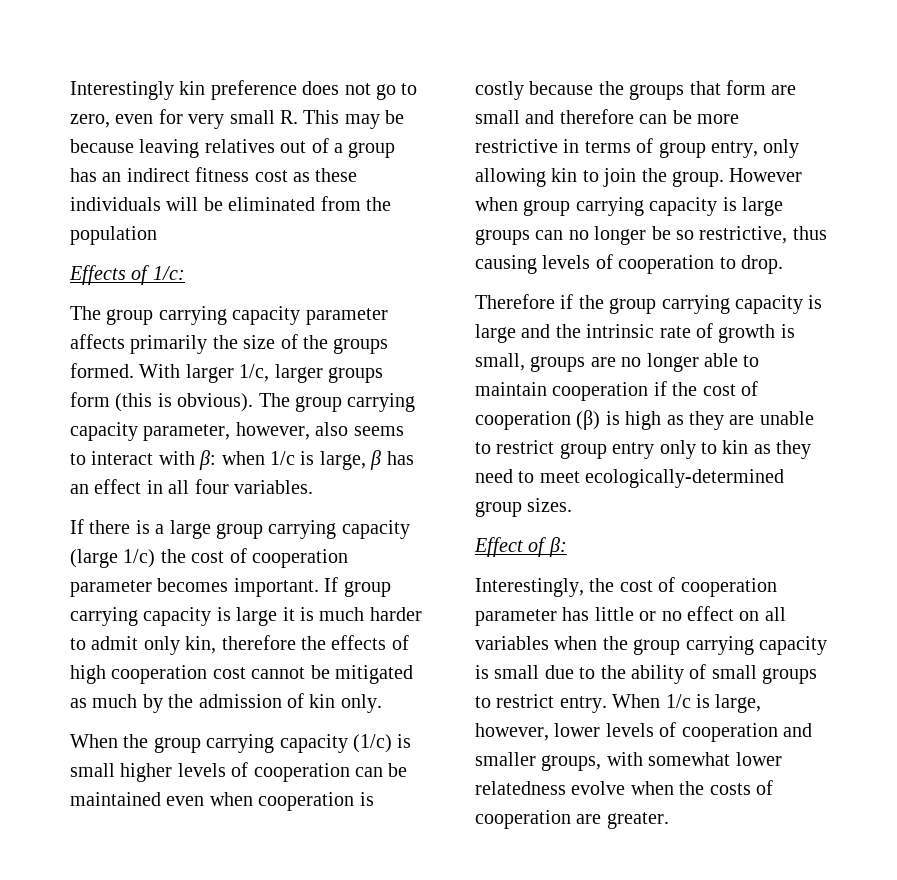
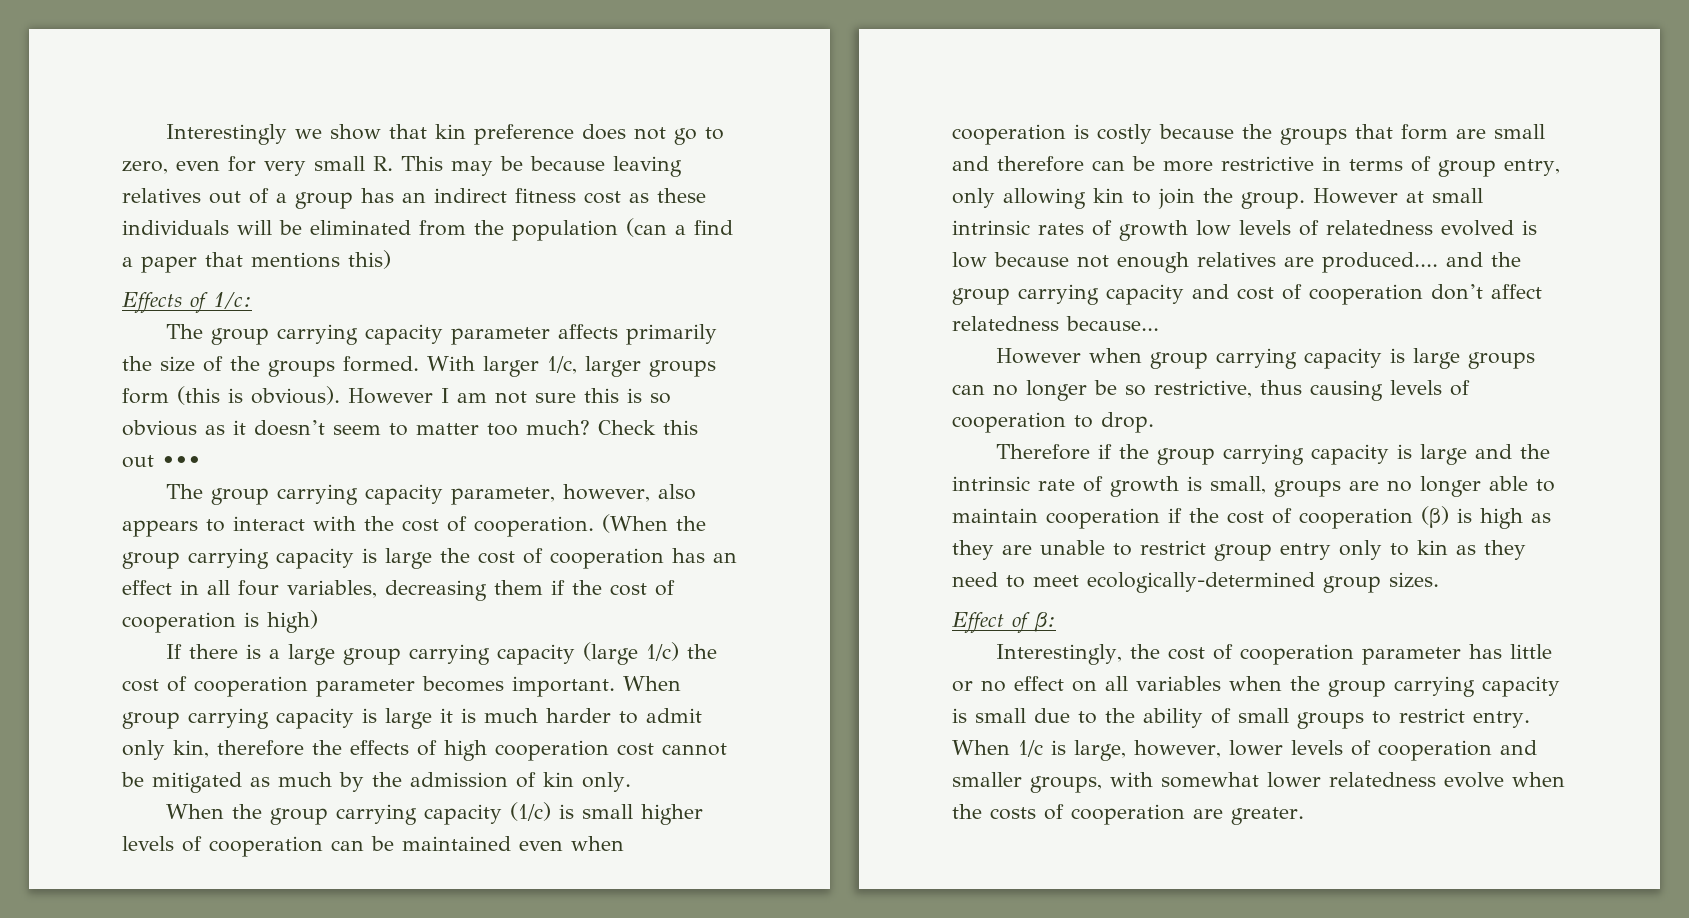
(174, 90) none -> [294,124,427,140] we show that
(157, 235) none -> [626,218,733,237] [122,250,391,273] (can a find a paper that mentions this)
(254, 402) none -> [348,388,671,404] [122,420,698,436] [122,455,201,468] However I am not sure this is so obvious as it doesn’t seem to matter too much? Check this out ••• //
[353,426,404,436] seems -> [122,520,198,537] appears
[199,450,382,470] β: when 1/c is large, β -> [364,514,706,537] [122,548,664,569] the cost of cooperation. (When the group carrying capacity is large the cost of cooperation
[234,480,313,494] variables. -> [287,580,675,601] [122,610,318,633] variables, decreasing them if the cost of cooperation is high)
[324,577,339,592] If -> [623,676,681,691] When
(803, 175) none -> [1406,188,1483,203] [952,220,1537,241] [952,252,1521,273] [952,284,1542,305] [952,316,1159,331] [995,348,1081,364] at small intrinsic rates of growth low levels of relatedness evolved is low because not enough relatives are produced.... and the group carrying capacity and cost of cooperation don’t affect relatedness because... // However

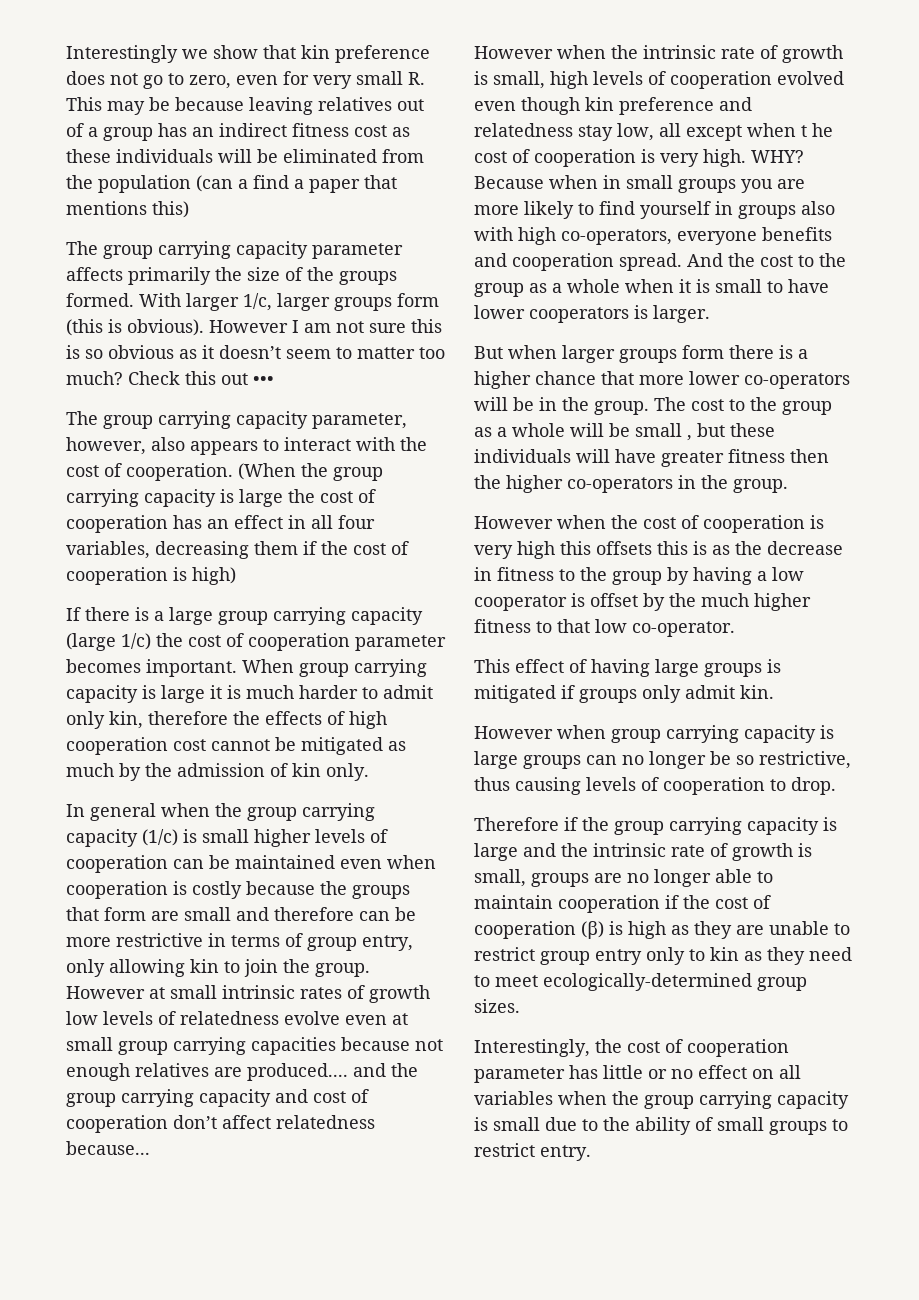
[122,292,252,313] // Effects of 1/c: -> (189, 209) none
[165,804,224,819] When -> [66,803,210,821] In general when
[1441,220,1537,236] [952,252,987,268] evolved is low -> [284,1011,408,1025] [66,1037,336,1055] evolve even at small group carrying capacities
(1159, 323) none -> [474,45,843,63] [474,71,844,89] [474,97,752,115] [474,123,833,141] [474,149,804,167] [474,175,805,193] [474,201,835,219] [474,227,832,245] [474,253,846,271] [474,279,829,297] [474,305,710,323] [474,345,808,363] [474,371,850,389] [474,397,832,415] [474,423,775,441] [474,449,829,467] [474,475,788,493] [474,515,824,533] [474,541,843,559] [474,567,804,585] [474,593,811,611] [474,619,735,637] [474,659,781,677] [474,685,774,703] // However when the intrinsic rate of growth is small, high levels of cooperation evolved even though kin preference and relatedness stay low, all except when t he cost of cooperation is very high. WHY? Because when in small groups you are more likely to find yourself in groups also with high co-operators, everyone benefits and cooperation spread. And the cost to the group as a whole when it is small to have lower cooperators is larger. // But when larger groups form there is a higher chance that more lower co-operators will be in the group. The cost to the group as a whole will be small , but these individuals will have greater fitness then the higher co-operators in the group. // However when the cost of cooperation is very high this offsets this is as the decrease in fitness to the group by having a low cooperator is offset by the much higher fitness to that low co-operator. // This effect of having large groups is mitigated if groups only admit kin.
[952,612,1056,633] // Effect of β: -> (520, 1006) none
[952,740,1537,761] [952,772,1565,793] [952,804,1304,825] When 1/c is large, however, lower levels of cooperation and smaller groups, with somewhat lower relatedness evolve when the costs of cooperation are greater. -> (591, 1153) none

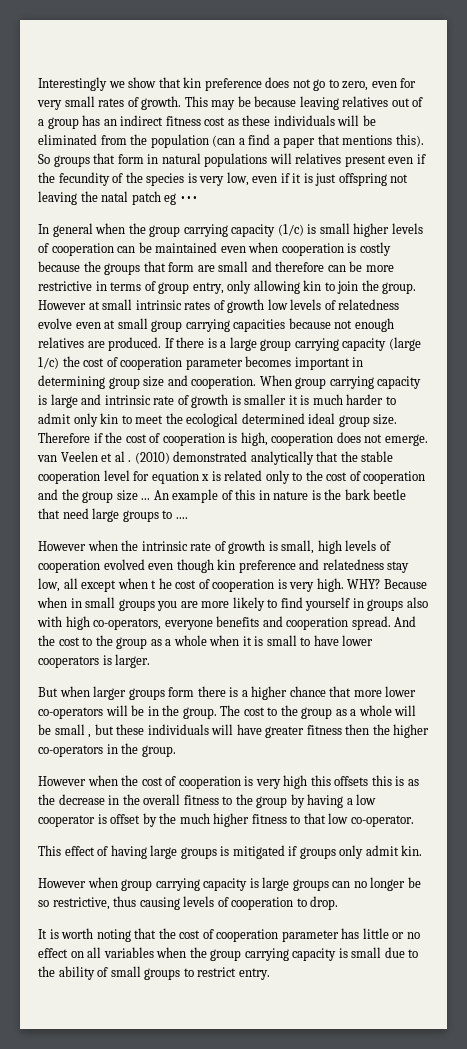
[408,72,425,85] R. -> [98,96,182,110] rates of growth.
[152,201,189,218] [66,241,403,259] [66,267,397,285] [66,293,439,311] [66,319,442,336] [66,345,445,359] [66,371,274,385] [66,411,407,429] [66,437,427,455] [66,463,383,481] [66,489,376,507] [66,515,375,533] [66,541,409,559] [66,567,236,585] [66,607,423,625] [66,633,446,651] [66,659,427,677] [66,685,433,703] [66,711,387,729] [66,737,406,755] [66,763,369,781] this) // The group carrying capacity parameter affects primarily the size of the groups formed. With larger 1/c, larger groups form (this is obvious). However I am not sure this is so obvious as it doesn’t seem to matter too much? Check this out ••• // The group carrying capacity parameter, however, also appears to interact with the cost of cooperation. (When the group carrying capacity is large the cost of cooperation has an effect in all four variables, decreasing them if the cost of cooperation is high) // If there is a large group carrying capacity (large 1/c) the cost of cooperation parameter becomes important. When group carrying capacity is large it is much harder to admit only kin, therefore the effects of high cooperation cost cannot be mitigated as much by the admission of kin only. -> [395,134,424,147] [38,153,426,167] [38,172,409,186] [38,191,198,205] this). So groups that form in natural populations will relatives present even if the fecundity of the species is very low, even if it is just offspring not leaving the natal patch eg •••
[247,1063,418,1081] [66,1089,369,1107] [66,1115,375,1133] [66,1141,150,1155] produced.... and the group carrying capacity and cost of cooperation don’t affect relatedness because... -> [108,337,421,351] [38,356,364,370] [38,375,422,389] [38,394,396,408] [38,413,398,427] [38,432,428,446] [37,451,394,465] [38,470,426,484] [38,489,407,503] [38,508,188,522] produced. If there is a large group carrying capacity (large 1/c) the cost of cooperation parameter becomes important in determining group size and cooperation. When group carrying capacity is large and intrinsic rate of growth is smaller it is much harder to admit only kin to meet the ecological determined ideal group size. Therefore if the cost of cooperation is high, cooperation does not emerge. van Veelen et al . (2010) demonstrated analytically that the stable cooperation level for equation x is related only to the cost of cooperation and the group size ... An example of this in nature is the bark beetle that need large groups to ....
(492, 574) none -> [122,794,181,805] the overall
[474,817,837,835] [474,843,812,861] [474,869,773,887] [474,895,771,913] [474,921,850,939] [474,947,852,965] [474,973,807,991] [474,999,520,1013] [474,1039,590,1057] Therefore if the group carrying capacity is large and the intrinsic rate of growth is small, groups are no longer able to maintain cooperation if the cost of cooperation (β) is high as they are unable to restrict group entry only to kin as they need to meet ecologically-determined group sizes. // Interestingly, -> [38,928,157,942] It is worth noting that

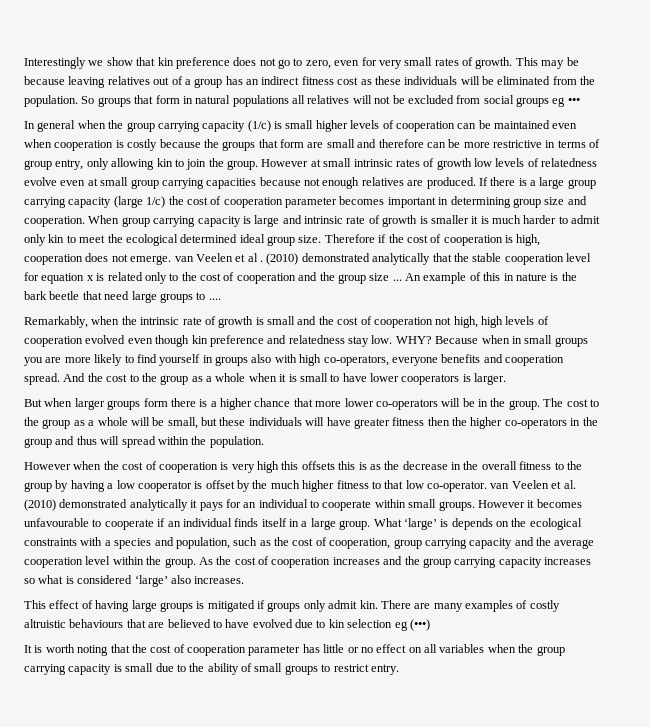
[150,134,424,148] population (can a find a paper that mentions this). -> [24,95,78,107] population.
[269,153,426,167] [38,172,409,186] [38,191,161,205] will relatives present even if the fecundity of the species is very low, even if it is just offspring not leaving the natal patch -> [292,95,549,107] all relatives will not be excluded from social groups
[38,541,86,551] However -> [24,316,88,328] Remarkably,
[281,540,315,554] small, -> [267,316,478,328] small and the cost of cooperation not high,
[38,578,344,592] low, all except when t he cost of cooperation is very high. -> [371,335,393,344] low.
[54,724,92,738] small , -> [167,417,198,429] small,
[141,745,176,757] group. -> [24,436,264,448] group and thus will spread within the population.
(414, 821) none -> [490,480,576,489] [24,499,582,511] [24,518,582,530] [24,537,595,549] [24,556,591,568] [24,575,245,587] van Veelen et al. (2010) demonstrated analytically it pays for an individual to cooperate within small groups. However it becomes unfavourable to cooperate if an individual finds itself in a large group. What ‘large’ is depends on the ecological constraints with a species and population, such as the cost of cooperation, group carrying capacity and the average cooperation level within the group. As the cost of cooperation increases and the group carrying capacity increases so what is considered ‘large’ also increases.
[38,877,421,891] [38,896,339,910] // However when group carrying capacity is large groups can no longer be so restrictive, thus causing levels of cooperation to drop. -> [380,600,560,612] [24,619,430,631] There are many examples of costly altruistic behaviours that are believed to have evolved due to kin selection eg (•••)

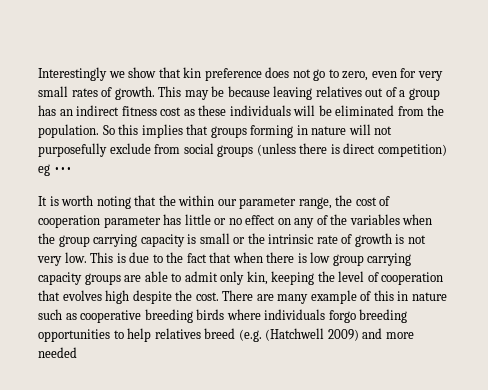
[97,95,580,107] [24,120,578,132] [24,139,601,151] [24,158,598,170] [24,177,596,189] [24,196,587,208] [24,215,601,227] [24,234,541,246] [24,253,591,265] [24,272,577,284] [24,291,221,303] [24,316,549,328] [24,335,588,347] [24,354,564,366] [24,373,507,385] [24,398,599,410] [24,417,598,429] [24,436,264,448] [24,461,582,473] [24,480,576,492] [24,499,582,511] [24,518,582,530] [24,537,595,549] [24,556,591,568] [24,575,245,587] [24,600,560,612] [24,619,430,631] groups that form in natural populations all relatives will not be excluded from social groups eg ••• // In general when the group carrying capacity (1/c) is small higher levels of cooperation can be maintained even when cooperation is costly because the groups that form are small and therefore can be more restrictive in terms of group entry, only allowing kin to join the group. However at small intrinsic rates of growth low levels of relatedness evolve even at small group carrying capacities because not enough relatives are produced. If there is a large group carrying capacity (large 1/c) the cost of cooperation parameter becomes important in determining group size and cooperation. When group carrying capacity is large and intrinsic rate of growth is smaller it is much harder to admit only kin to meet the ecological determined ideal group size. Therefore if the cost of cooperation is high, cooperation does not emerge. van Veelen et al . (2010) demonstrated analytically that the stable cooperation level for equation x is related only to the cost of cooperation and the group size ... An example of this in nature is the bark beetle that need large groups to .... // Remarkably, when the intrinsic rate of growth is small and the cost of cooperation not high, high levels of cooperation evolved even though kin preference and relatedness stay low. WHY? Because when in small groups you are more likely to find yourself in groups also with high co-operators, everyone benefits and cooperation spread. And the cost to the group as a whole when it is small to have lower cooperators is larger. // But when larger groups form there is a higher chance that more lower co-operators will be in the group. The cost to the group as a whole will be small, but these individuals will have greater fitness then the higher co-operators in the group and thus will spread within the population. // However when the cost of cooperation is very high this offsets this is as the decrease in the overall fitness to the group by having a low cooperator is offset by the much higher fitness to that low co-operator. van Veelen et al. (2010) demonstrated analytically it pays for an individual to cooperate within small groups. However it becomes unfavourable to cooperate if an individual finds itself in a large group. What ‘large’ is depends on the ecological constraints with a species and population, such as the cost of cooperation, group carrying capacity and the average cooperation level within the group. As the cost of cooperation increases and the group carrying capacity increases so what is considered ‘large’ also increases. // This effect of having large groups is mitigated if groups only admit kin. There are many examples of costly altruistic behaviours that are believed to have evolved due to kin selection eg (•••) -> [118,124,393,138] [38,143,447,157] [38,164,72,176] this implies that groups forming in nature will not purposefully exclude from social groups (unless there is direct competition) eg •••
(147, 648) none -> [178,195,353,209] within our parameter range, the
[424,644,437,653] all -> [294,214,348,228] any of the
[155,663,399,675] due to the ability of small groups to restrict entry. -> [233,233,426,247] [37,252,412,266] [38,271,444,285] [38,290,447,304] [38,309,408,323] [38,328,414,342] [38,347,77,358] or the intrinsic rate of growth is not very low. This is due to the fact that when there is low group carrying capacity groups are able to admit only kin, keeping the level of cooperation that evolves high despite the cost. There are many example of this in nature such as cooperative breeding birds where individuals forgo breeding opportunities to help relatives breed (e.g. (Hatchwell 2009) and more needed

